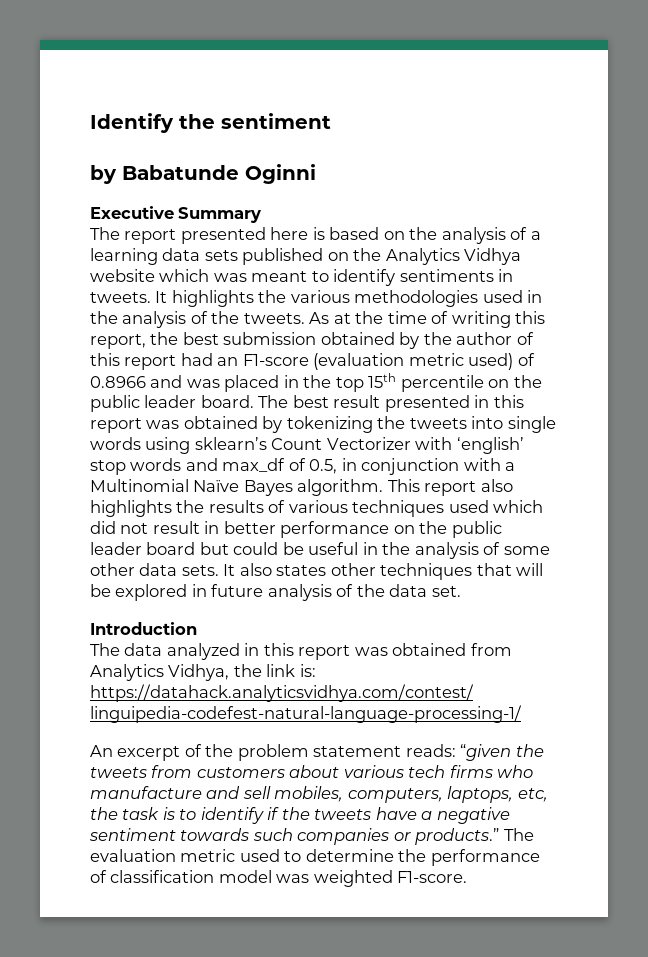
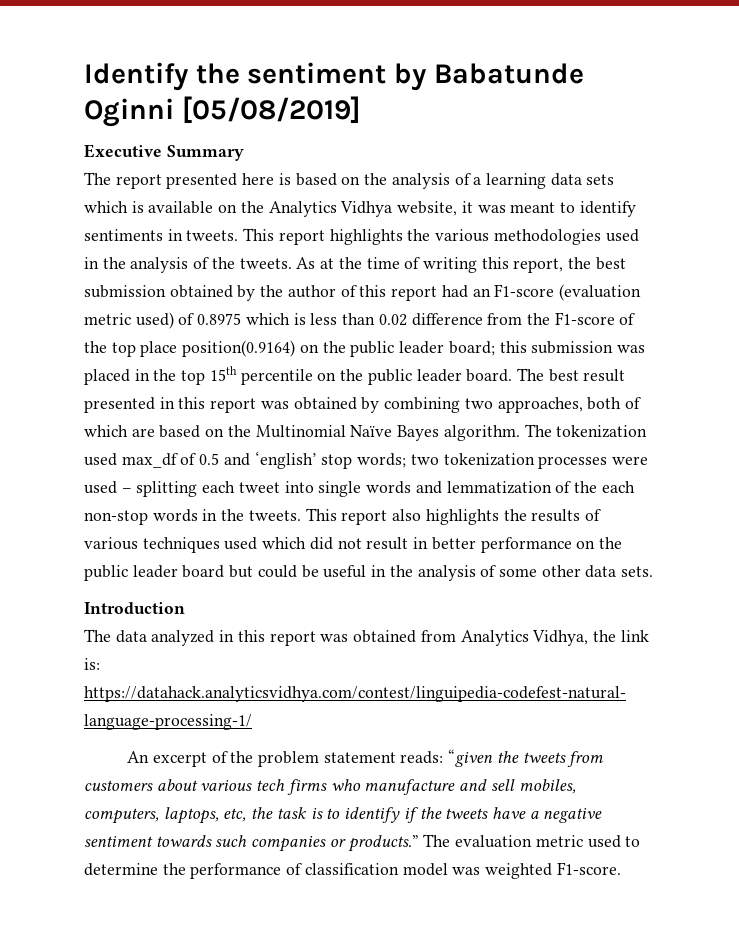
(331, 121) // -> (387, 73) none
(316, 174) none -> [181,96,361,124] [05/08/2019]
[242,248,324,265] published -> [84,201,214,214] which is available
[90,269,210,282] website which -> [397,201,473,216] website, it
[155,291,168,303] It -> [243,228,325,245] This report
[90,375,183,388] 0.8966 and -> [197,312,636,326] [84,340,614,357] 0.8975 which is less than 0.02 difference from the F1-score of the top place position(0.9164) on the public leader board; this submission
[286,416,556,433] [90,437,524,454] [90,458,516,475] [90,479,384,496] tokenizing the tweets into single words using sklearn’s Count Vectorizer with ‘english’ stop words and max_df of 0.5, in conjunction with a Multinomial Naïve Bayes algorithm. -> [384,397,641,413] [84,424,648,441] [84,451,648,469] [84,481,635,497] [84,509,301,525] combining two approaches, both of which are based on the Multinomial Naïve Bayes algorithm. The tokenization used max_df of 0.5 and ‘english’ stop words; two tokenization processes were used – splitting each tweet into single words and lemmatization of the each non-stop words in the tweets.
[223,563,544,580] [90,584,461,601] It also states other techniques that will be explored in future analysis of the data set. -> (654, 571) none

